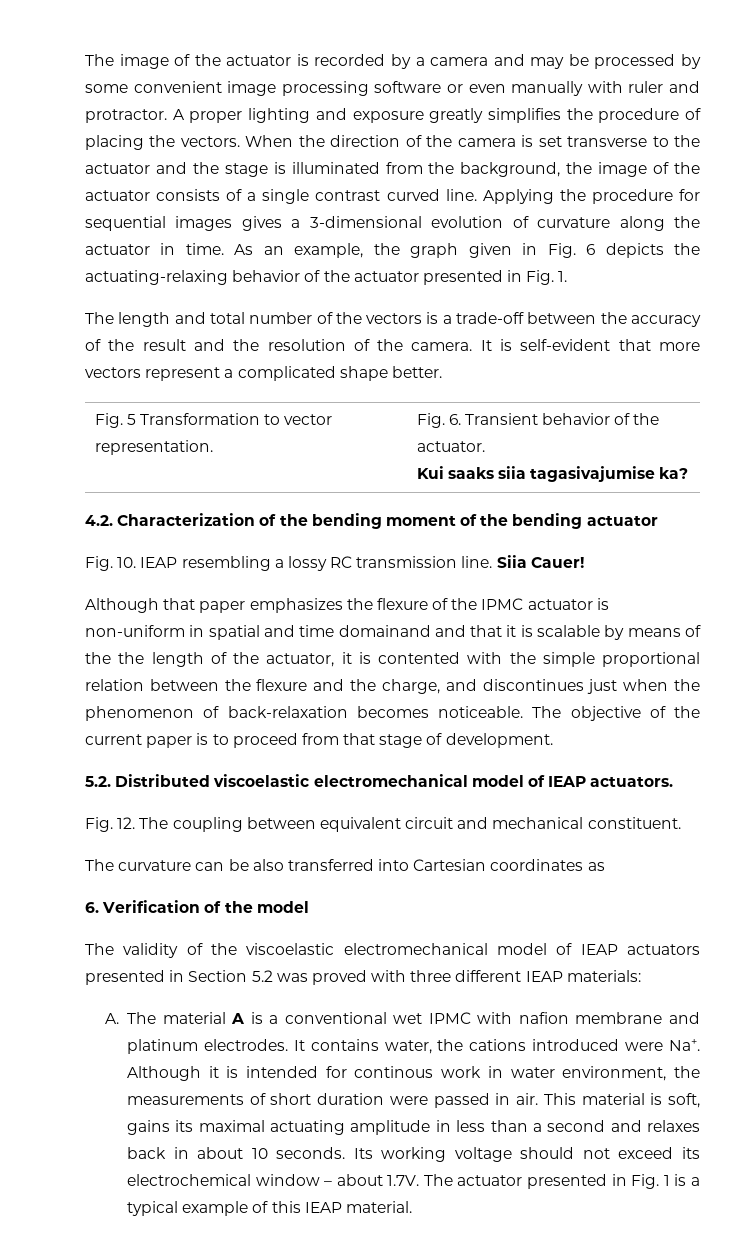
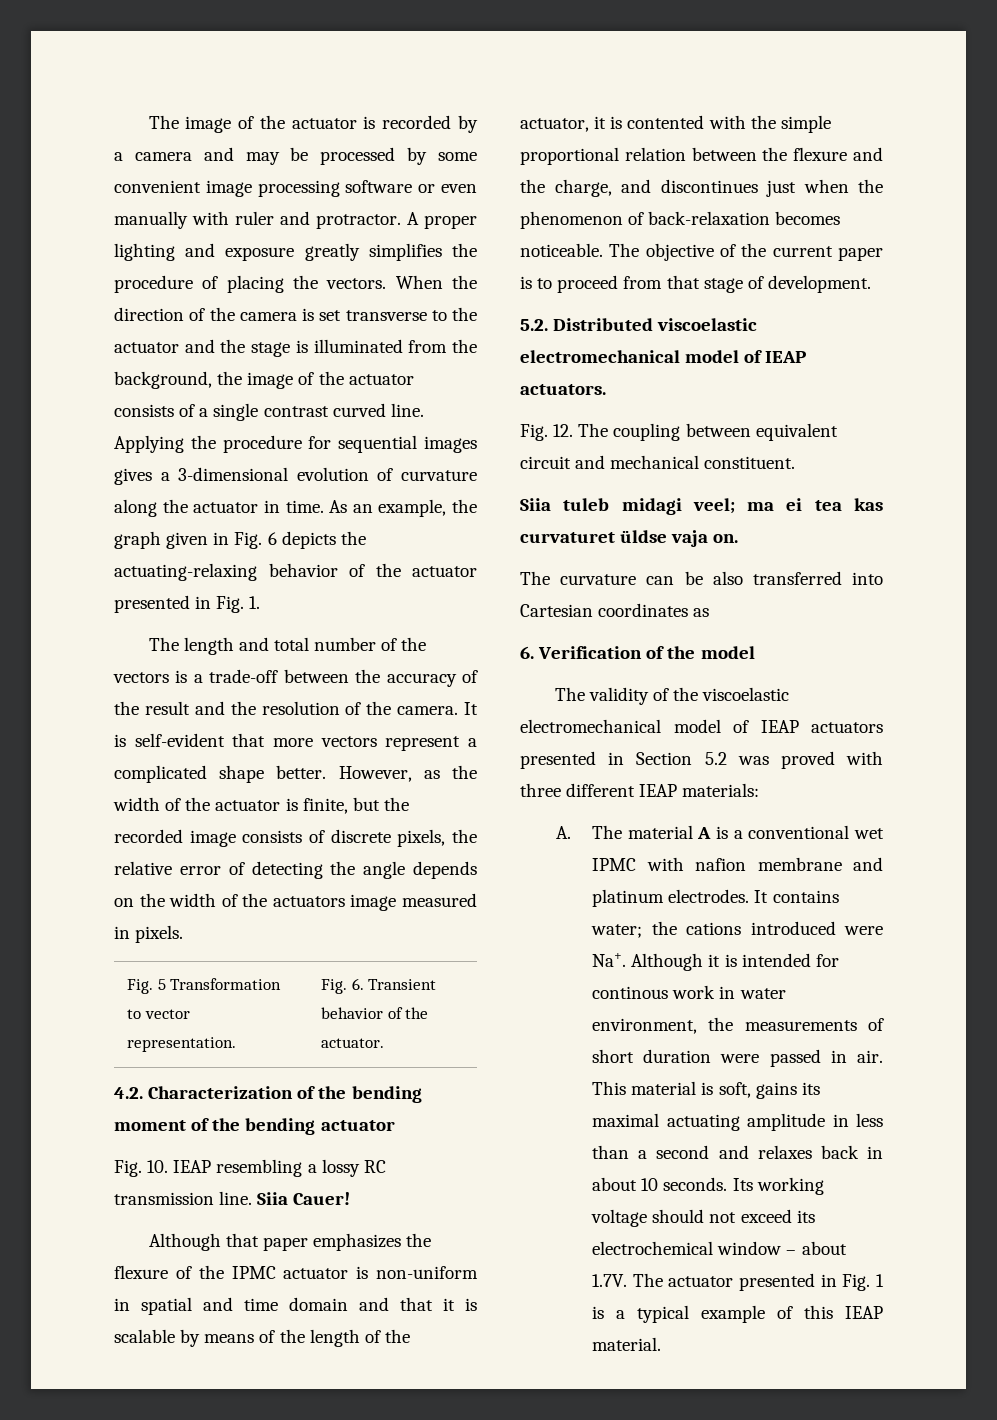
(442, 372) none -> [338,765,477,782] [113,797,409,814] [114,829,478,847] [114,861,478,879] [114,893,477,911] [114,925,184,943] However, as the width of the actuator is finite, but the recorded image consists of discrete pixels, the relative error of detecting the angle depends on the width of the actuators image measured in pixels.
[416,466,689,482] // Kui saaks siia tagasivajumise ka? -> (385, 1043) none
[338,625,431,637] domainand -> [289,1297,348,1311] domain
[118,652,145,664] the -> (305, 1336) none
(681, 823) none -> [520,498,883,515] [520,530,739,547] // Siia tuleb midagi veel; ma ei tea kas curvaturet üldse vaja on.
[384,1040,432,1054] water, -> [591,924,643,938] water;

